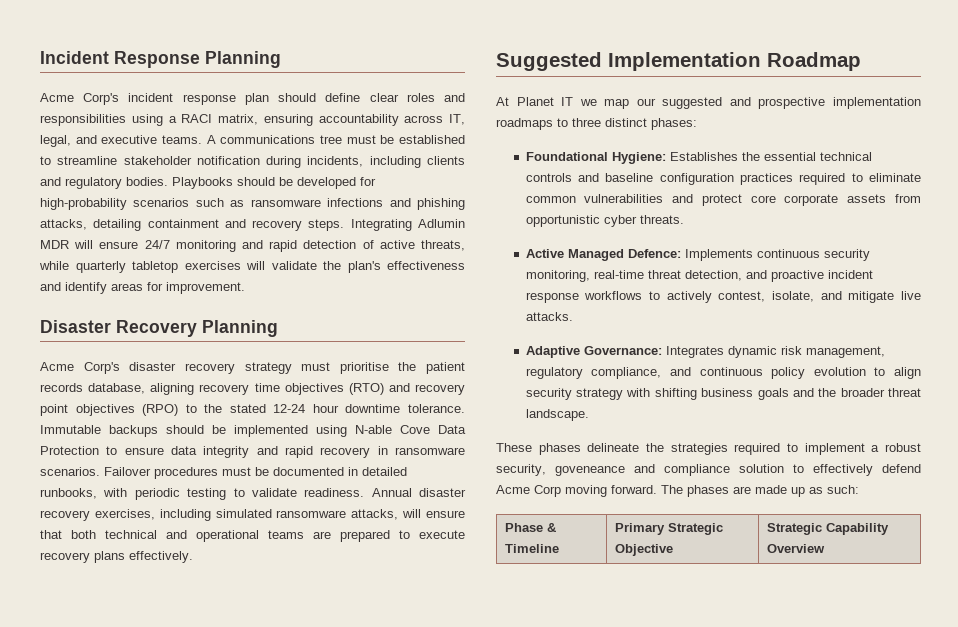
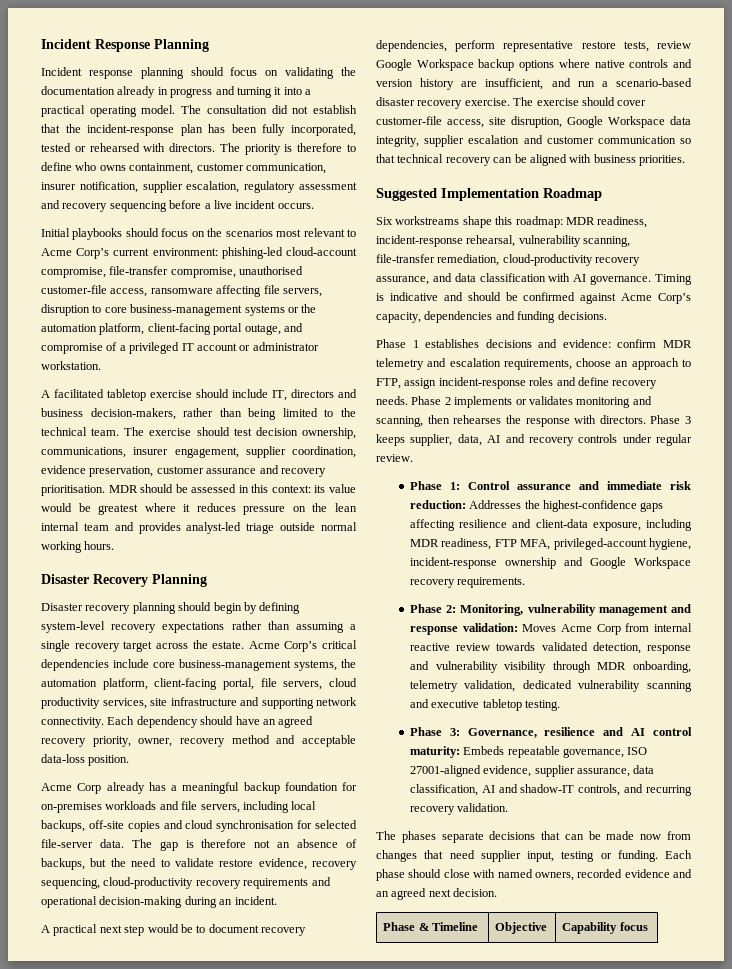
[40,93,466,105] [40,114,465,126] [40,135,466,147] [40,156,465,168] [40,177,376,189] [40,198,465,210] [40,219,465,231] [40,240,465,252] [39,261,465,273] [40,282,245,294] [40,320,278,337] [40,362,465,374] [40,383,465,395] [40,404,465,416] [40,425,466,437] [40,446,465,458] [40,467,407,479] [40,488,466,500] [40,509,465,521] [40,530,465,542] [40,551,193,563] [496,52,861,71] [496,97,921,109] [496,118,697,130] [525,152,872,164] [525,173,921,185] [525,194,921,206] [525,215,684,227] [525,249,870,261] [525,270,873,282] [525,291,922,303] [525,312,573,321] [525,346,885,358] [525,367,921,379] [525,388,921,400] [525,409,589,421] [496,443,921,455] [496,464,921,476] [496,485,859,497] Acme Corp's incident response plan should define clear roles and responsibilities using a RACI matrix, ensuring accountability across IT, legal, and executive teams. A communications tree must be established to streamline stakeholder notification during incidents, including clients and regulatory bodies. Playbooks should be developed for high-probability scenarios such as ransomware infections and phishing attacks, detailing containment and recovery steps. Integrating Adlumin MDR will ensure 24/7 monitoring and rapid detection of active threats, while quarterly tabletop exercises will validate the plan's effectiveness and identify areas for improvement. // Disaster Recovery Planning // Acme Corp's disaster recovery strategy must prioritise the patient records database, aligning recovery time objectives (RTO) and recovery point objectives (RPO) to the stated 12-24 hour downtime tolerance. Immutable backups should be implemented using N-able Cove Data Protection to ensure data integrity and rapid recovery in ransomware scenarios. Failover procedures must be documented in detailed runbooks, with periodic testing to validate readiness. Annual disaster recovery exercises, including simulated ransomware attacks, will ensure that both technical and operational teams are prepared to execute recovery plans effectively. // Suggested Implementation Roadmap // At Planet IT we map our suggested and prospective implementation roadmaps to three distinct phases: // Foundational Hygiene: Establishes the essential technical controls and baseline configuration practices required to eliminate common vulnerabilities and protect core corporate assets from opportunistic cyber threats. // Active Managed Defence: Implements continuous security monitoring, real-time threat detection, and proactive incident response workflows to actively contest, isolate, and mitigate live attacks. // Adaptive Governance: Integrates dynamic risk management, regulatory compliance, and continuous policy evolution to align security strategy with shifting business goals and the broader threat landscape. // These phases delineate the strategies required to implement a robust security, goveneance and compliance solution to effectively defend Acme Corp moving forward. The phases are made up as such: -> [41,67,356,79] [41,86,311,98] [41,105,358,117] [41,124,357,136] [41,143,356,155] [41,162,326,174] [41,181,357,193] [41,200,314,212] [41,228,357,240] [41,247,357,259] [41,266,304,278] [41,285,322,297] [41,304,317,316] [41,323,303,335] [41,342,319,354] [41,361,101,370] [41,389,357,401] [41,408,356,420] [41,427,356,439] [41,446,356,458] [41,465,326,477] [41,484,356,496] [41,503,357,515] [41,522,357,534] [41,541,115,553] [41,574,207,587] [41,602,301,614] [41,621,356,633] [41,640,357,652] [41,659,356,671] [41,678,357,690] [41,697,357,709] [41,716,314,728] [41,735,356,747] [41,754,130,766] [41,782,357,794] [41,801,317,813] [41,820,357,832] [41,839,357,851] [41,858,357,870] [41,877,331,889] [41,896,277,908] [41,924,306,936] [376,40,691,52] [376,59,692,71] [376,78,692,90] [376,97,647,109] [376,116,691,128] [376,135,691,147] [376,154,685,166] [376,188,602,201] [376,216,648,228] [376,235,631,247] [376,254,641,266] [376,273,692,285] [376,292,691,304] [376,311,607,323] [376,339,692,348] [376,358,691,370] [376,377,658,389] [376,396,652,408] [376,415,691,427] [376,434,692,446] [376,454,413,462] [409,481,691,490] [409,500,664,512] [409,519,692,531] [409,538,691,550] [409,557,691,569] [409,577,526,588] [409,604,691,616] [409,623,692,635] [409,642,691,654] [409,661,691,673] [409,680,692,692] [409,699,561,711] [409,727,692,738] [409,746,648,758] [409,765,655,777] [409,784,692,796] [409,803,509,815] [376,831,691,843] [376,850,692,862] [376,869,692,881] [376,888,498,900] Incident response planning should focus on validating the documentation already in progress and turning it into a practical operating model. The consultation did not establish that the incident-response plan has been fully incorporated, tested or rehearsed with directors. The priority is therefore to define who owns containment, customer communication, insurer notification, supplier escalation, regulatory assessment and recovery sequencing before a live incident occurs. // Initial playbooks should focus on the scenarios most relevant to Acme Corp’s current environment: phishing-led cloud-account compromise, file-transfer compromise, unauthorised customer-file access, ransomware affecting file servers, disruption to core business-management systems or the automation platform, client-facing portal outage, and compromise of a privileged IT account or administrator workstation. // A facilitated tabletop exercise should include IT, directors and business decision-makers, rather than being limited to the technical team. The exercise should test decision ownership, communications, insurer engagement, supplier coordination, evidence preservation, customer assurance and recovery prioritisation. MDR should be assessed in this context: its value would be greatest where it reduces pressure on the lean internal team and provides analyst-led triage outside normal working hours. // Disaster Recovery Planning // Disaster recovery planning should begin by defining system-level recovery expectations rather than assuming a single recovery target across the estate. Acme Corp’s critical dependencies include core business-management systems, the automation platform, client-facing portal, file servers, cloud productivity services, site infrastructure and supporting network connectivity. Each dependency should have an agreed recovery priority, owner, recovery method and acceptable data-loss position. // Acme Corp already has a meaningful backup foundation for on-premises workloads and file servers, including local backups, off-site copies and cloud synchronisation for selected file-server data. The gap is therefore not an absence of backups, but the need to validate restore evidence, recovery sequencing, cloud-productivity recovery requirements and operational decision-making during an incident. // A practical next step would be to document recovery dependencies, perform representative restore tests, review Google Workspace backup options where native controls and version history are insufficient, and run a scenario-based disaster recovery exercise. The exercise should cover customer-file access, site disruption, Google Workspace data integrity, supplier escalation and customer communication so that technical recovery can be aligned with business priorities. // Suggested Implementation Roadmap // Six workstreams shape this roadmap: MDR readiness, incident-response rehearsal, vulnerability scanning, file-transfer remediation, cloud-productivity recovery assurance, and data classification with AI governance. Timing is indicative and should be confirmed against Acme Corp’s capacity, dependencies and funding decisions. // Phase 1 establishes decisions and evidence: confirm MDR telemetry and escalation requirements, choose an approach to FTP, assign incident-response roles and define recovery needs. Phase 2 implements or validates monitoring and scanning, then rehearses the response with directors. Phase 3 keeps supplier, data, AI and recovery controls under regular review. // Phase 1: Control assurance and immediate risk reduction: Addresses the highest-confidence gaps affecting resilience and client-data exposure, including MDR readiness, FTP MFA, privileged-account hygiene, incident-response ownership and Google Workspace recovery requirements. // Phase 2: Monitoring, vulnerability management and response validation: Moves Acme Corp from internal reactive review towards validated detection, response and vulnerability visibility through MDR onboarding, telemetry validation, dedicated vulnerability scanning and executive tabletop testing. // Phase 3: Governance, resilience and AI control maturity: Embeds repeatable governance, ISO 27001-aligned evidence, supplier assurance, data classification, AI and shadow-IT controls, and recurring recovery validation. // The phases separate decisions that can be made now from changes that need supplier input, testing or funding. Each phase should close with named owners, recorded evidence and an agreed next decision.
[614,523,723,535] Primary Strategic -> (478, 926) none
[766,523,889,535] [766,544,825,553] Strategic Capability Overview -> [562,922,648,934] Capability focus

